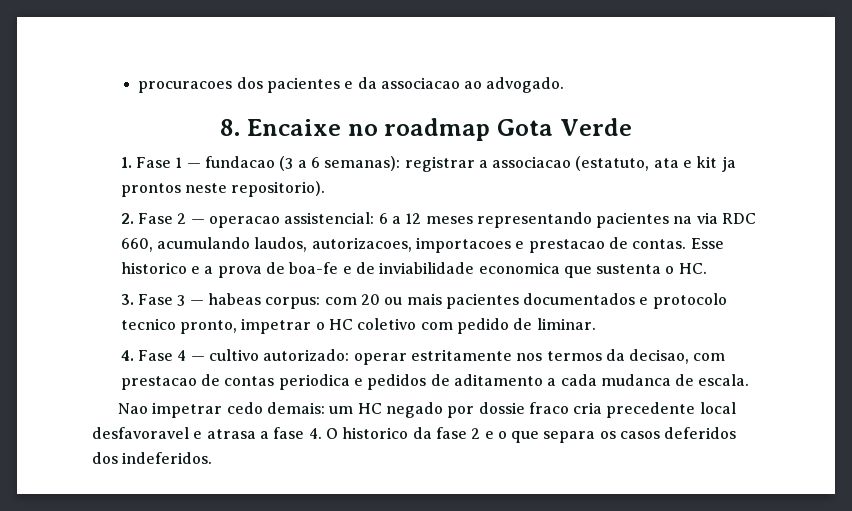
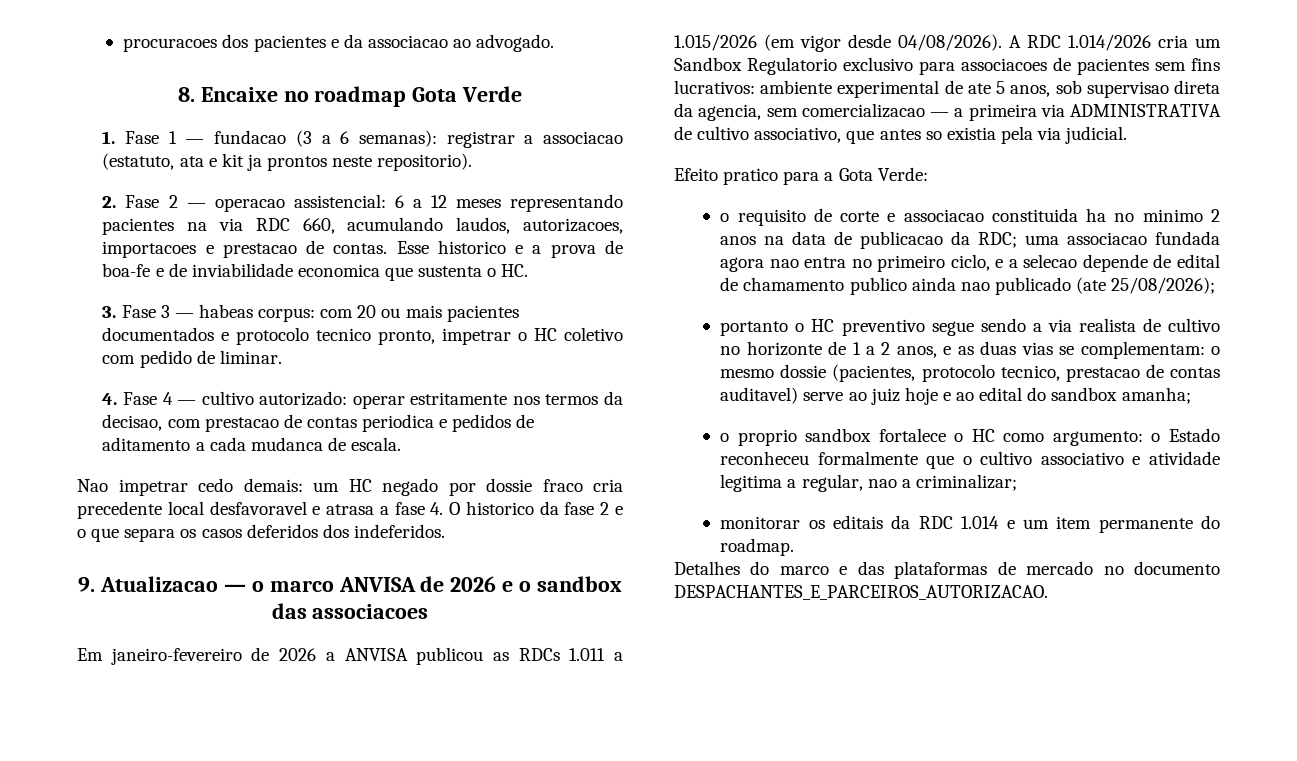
(213, 458) none -> [77,576,623,592] [271,603,429,619] [77,647,623,665] [674,34,1221,52] [674,57,1220,75] [674,80,1220,98] [674,103,1221,121] [674,126,1128,144] [674,167,928,185] [720,208,1220,226] [720,231,1220,249] [720,254,1220,272] [720,277,1216,295] [720,318,1220,336] [720,341,1220,359] [720,364,1220,382] [720,387,1191,405] [720,428,1220,446] [720,451,1220,469] [720,474,1017,492] [720,515,1220,533] [720,538,795,556] [674,561,1220,579] [674,585,1048,600] // 9. Atualizacao — o marco ANVISA de 2026 e o sandbox das associacoes // Em janeiro-fevereiro de 2026 a ANVISA publicou as RDCs 1.011 a 1.015/2026 (em vigor desde 04/08/2026). A RDC 1.014/2026 cria um Sandbox Regulatorio exclusivo para associacoes de pacientes sem fins lucrativos: ambiente experimental de ate 5 anos, sob supervisao direta da agencia, sem comercializacao — a primeira via ADMINISTRATIVA de cultivo associativo, que antes so existia pela via judicial. // Efeito pratico para a Gota Verde: // o requisito de corte e associacao constituida ha no minimo 2 anos na data de publicacao da RDC; uma associacao fundada agora nao entra no primeiro ciclo, e a selecao depende de edital de chamamento publico ainda nao publicado (ate 25/08/2026); // portanto o HC preventivo segue sendo a via realista de cultivo no horizonte de 1 a 2 anos, e as duas vias se complementam: o mesmo dossie (pacientes, protocolo tecnico, prestacao de contas auditavel) serve ao juiz hoje e ao edital do sandbox amanha; // o proprio sandbox fortalece o HC como argumento: o Estado reconheceu formalmente que o cultivo associativo e atividade legitima a regular, nao a criminalizar; // monitorar os editais da RDC 1.014 e um item permanente do roadmap. // Detalhes do marco e das plataformas de mercado no documento DESPACHANTES_E_PARCEIROS_AUTORIZACAO.

